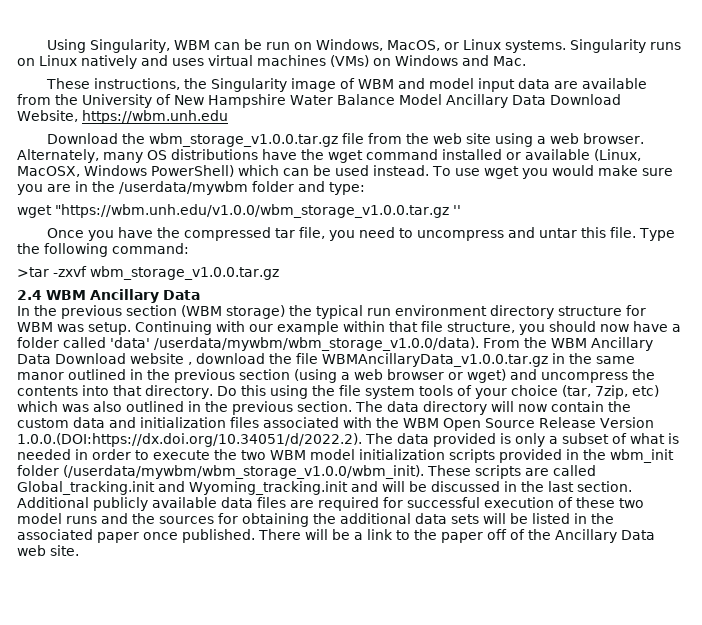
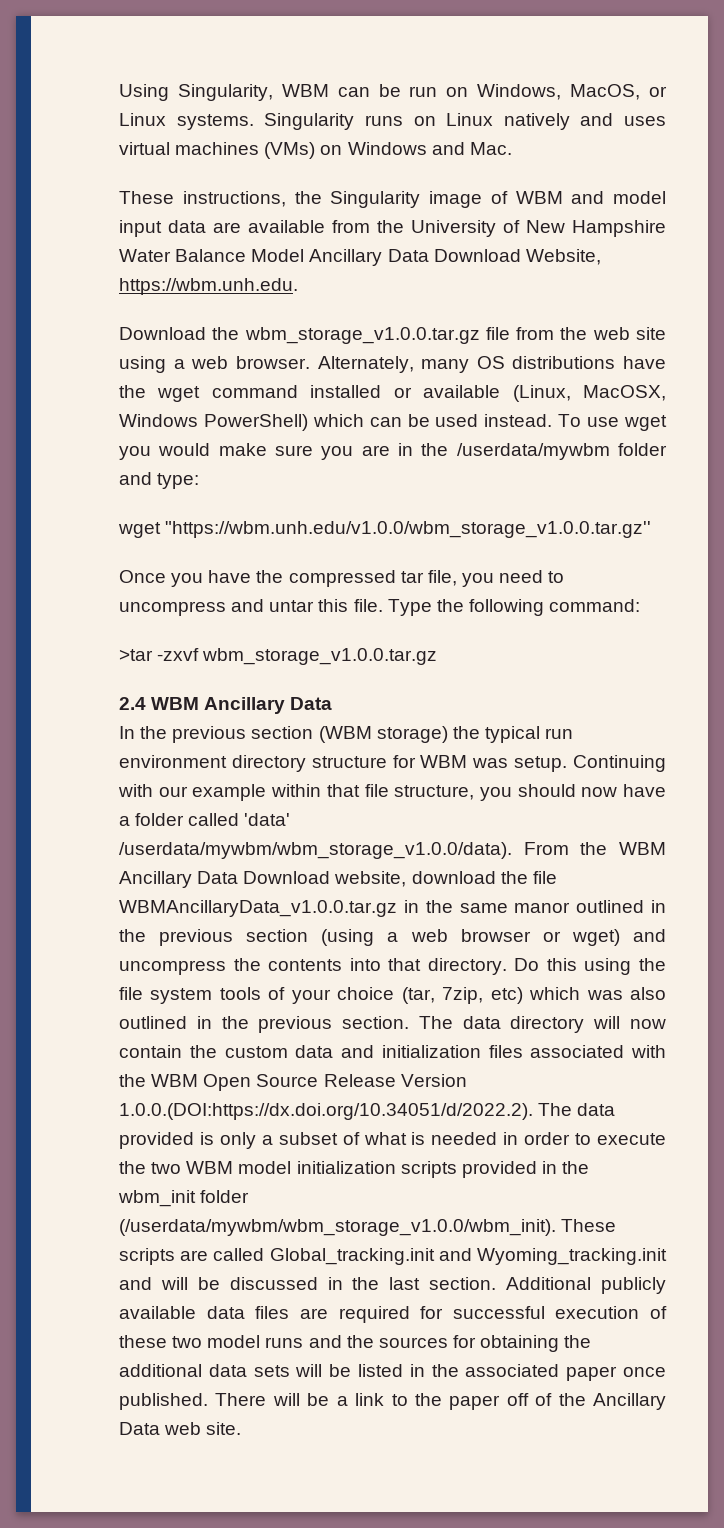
[82,110,228,124] https://wbm.unh.edu -> [119,278,298,295] https://wbm.unh.edu.
[55,204,461,218] "https://wbm.unh.edu/v1.0.0/wbm_storage_v1.0.0.tar.gz '' -> [165,521,652,538] "https://wbm.unh.edu/v1.0.0/wbm_storage_v1.0.0.tar.gz''
[130,353,192,365] website , -> [334,871,407,887] website,

